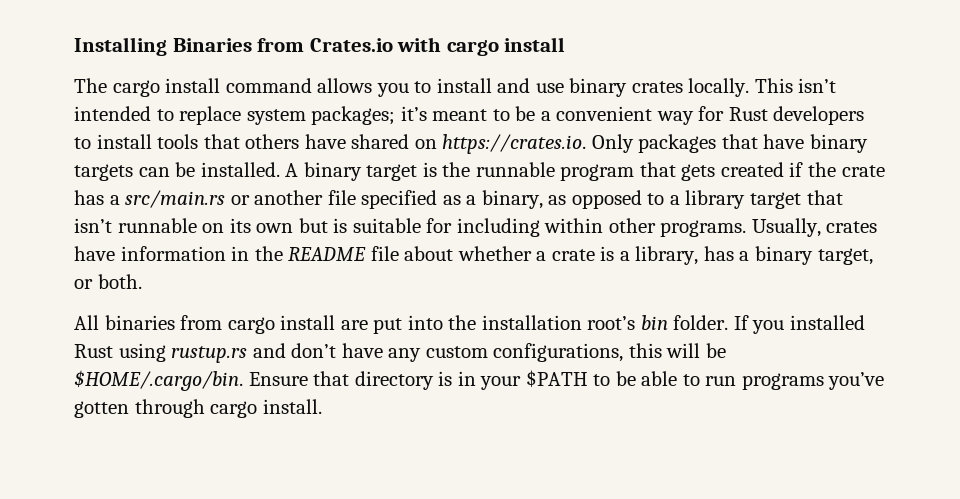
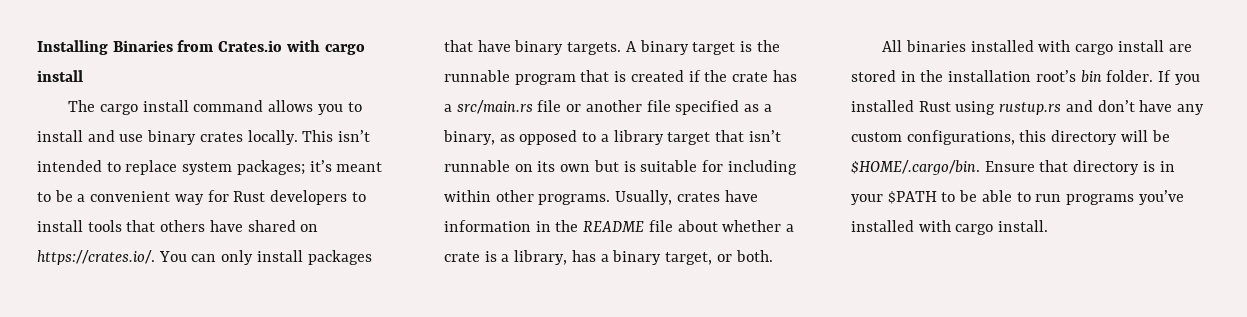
[442,134,868,154] [74,162,280,181] https://crates.io. Only packages that have binary targets can be installed. -> [37,250,372,265] [444,40,622,55] https://crates.io/. You can only install packages that have binary targets.
[681,164,716,181] gets -> [614,71,627,82] is
(226, 199) none -> [537,100,562,112] file
[180,315,223,330] from -> [970,40,1071,52] installed with
[373,315,443,334] put into -> [851,70,916,82] stored in
(662, 350) none -> [1051,130,1118,145] directory
[74,399,205,418] gotten through -> [851,220,951,232] installed with

